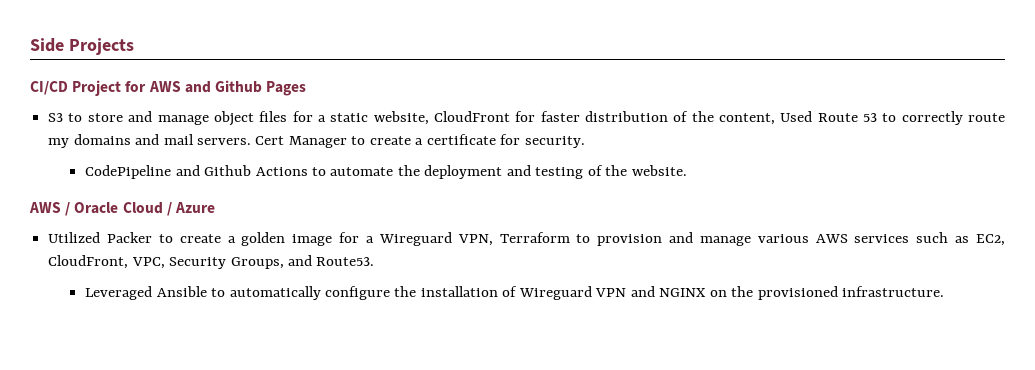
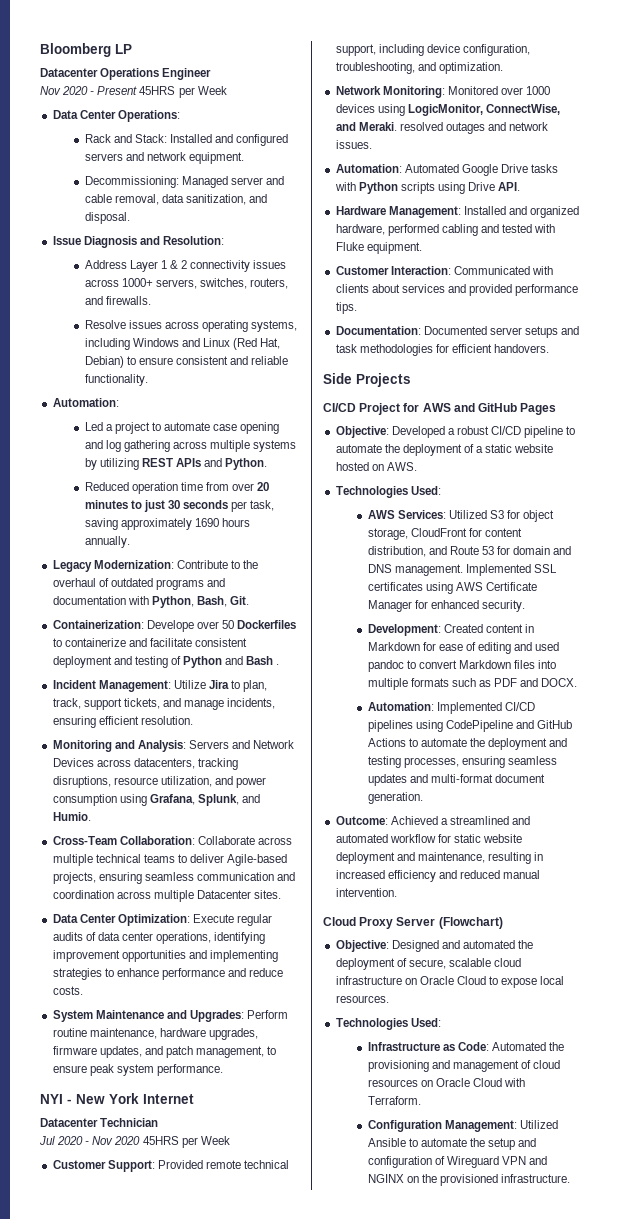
(30, 45) none -> [40,43,132,57] [40,68,212,80] [40,86,227,98] [52,110,180,122] [84,134,289,146] [84,152,245,164] [84,176,285,188] [84,194,268,205] [84,212,130,224] [52,236,224,248] [84,260,287,272] [84,278,289,289] [84,296,151,305] [84,320,298,332] [84,338,281,350] [84,356,289,368] [84,374,148,386] [52,398,119,407] [84,422,280,434] [84,440,297,452] [84,458,268,470] [84,482,270,494] [84,500,275,512] [84,518,251,530] [84,536,130,548] [52,560,259,572] [52,578,226,590] [52,596,250,608] [52,620,297,632] [52,638,248,647] [52,656,280,668] [52,680,268,692] [52,698,276,710] [52,716,193,728] [52,740,295,752] [52,758,238,770] [52,776,267,788] [52,794,261,806] [52,812,91,821] [52,836,292,845] [52,854,288,866] [52,872,296,884] [52,890,282,902] [52,914,273,926] [52,932,266,944] [52,950,278,962] [52,968,284,980] [52,986,83,995] [52,1010,289,1022] [52,1028,258,1040] [52,1046,277,1058] [52,1064,223,1076] [40,1093,194,1104] [40,1118,159,1127] [39,1136,230,1148] [52,1160,290,1172] [335,44,530,56] [335,62,503,74] [335,86,551,98] [335,104,560,116] [335,122,549,134] [335,140,372,149] [335,164,559,176] [334,182,521,194] [335,206,580,218] [335,224,556,236] [335,242,422,254] [335,266,553,275] [335,284,579,296] [335,302,357,314] [335,326,580,338] [335,344,550,356] Bloomberg LP // Datacenter Operations Engineer // Nov 2020 - Present 45HRS per Week // Data Center Operations: // Rack and Stack: Installed and configured servers and network equipment. // Decommissioning: Managed server and cable removal, data sanitization, and disposal. // Issue Diagnosis and Resolution: // Address Layer 1 & 2 connectivity issues across 1000+ servers, switches, routers, and firewalls. // Resolve issues across operating systems, including Windows and Linux (Red Hat, Debian) to ensure consistent and reliable functionality. // Automation: // Led a project to automate case opening and log gathering across multiple systems by utilizing REST APIs and Python. // Reduced operation time from over 20 minutes to just 30 seconds per task, saving approximately 1690 hours annually. // Legacy Modernization: Contribute to the overhaul of outdated programs and documentation with Python, Bash, Git. // Containerization: Develope over 50 Dockerfiles to containerize and facilitate consistent deployment and testing of Python and Bash . // Incident Management: Utilize Jira to plan, track, support tickets, and manage incidents, ensuring efficient resolution. // Monitoring and Analysis: Servers and Network Devices across datacenters, tracking disruptions, resource utilization, and power consumption using Grafana, Splunk, and Humio. // Cross-Team Collaboration: Collaborate across multiple technical teams to deliver Agile-based projects, ensuring seamless communication and coordination across multiple Datacenter sites. // Data Center Optimization: Execute regular audits of data center operations, identifying improvement opportunities and implementing strategies to enhance performance and reduce costs. // System Maintenance and Upgrades: Perform routine maintenance, hardware upgrades, firmware updates, and patch management, to ensure peak system performance. // NYI - New York Internet // Datacenter Technician // Jul 2020 - Nov 2020 45HRS per Week // Customer Support: Provided remote technical support, including device configuration, troubleshooting, and optimization. // Network Monitoring: Monitored over 1000 devices using LogicMonitor, ConnectWise, and Meraki. resolved outages and network issues. // Automation: Automated Google Drive tasks with Python scripts using Drive API. // Hardware Management: Installed and organized hardware, performed cabling and tested with Fluke equipment. // Customer Interaction: Communicated with clients about services and provided performance tips. // Documentation: Documented server setups and task methodologies for efficient handovers. //
[214,80,262,93] Github -> [478,403,518,412] GitHub
[48,111,1005,126] [48,134,585,148] S3 to store and manage object files for a static website, CloudFront for faster distribution of the content, Used Route 53 to correctly route my domains and mail servers. Cert Manager to create a certificate for security. // -> [335,426,576,438] [335,444,554,456] [335,462,417,471] [335,486,441,498] [367,510,555,522] [367,528,523,540] [367,546,572,557] [367,564,558,576] [367,582,538,594] [367,600,526,612] [367,624,535,636] [367,642,560,654] [367,660,557,672] [367,678,578,690] [367,702,535,714] [367,720,443,732] Objective: Developed a robust CI/CD pipeline to automate the deployment of a static website hosted on AWS. // Technologies Used: // AWS Services: Utilized S3 for object storage, CloudFront for content distribution, and Route 53 for domain and DNS management. Implemented SSL certificates using AWS Certificate Manager for enhanced security. // Development: Created content in Markdown for ease of editing and used pandoc to convert Markdown files into multiple formats such as PDF and DOCX. // Automation: Implemented CI/CD pipelines using
[204,165,252,176] Github -> [537,720,573,729] GitHub
[587,165,687,176] [29,202,215,216] [48,232,1006,246] [48,255,375,269] [85,286,498,300] of the website. // AWS / Oracle Cloud / Azure // Utilized Packer to create a golden image for a Wireguard VPN, Terraform to provision and manage various AWS services such as EC2, CloudFront, VPC, Security Groups, and Route53. // Leveraged Ansible to automatically configure the installation -> [403,756,558,768] [367,774,546,786] [367,792,423,804] [335,816,531,825] [335,834,523,843] [335,852,544,864] [335,870,541,882] [335,888,397,897] [323,917,503,929] [335,940,534,952] [335,958,522,970] [335,976,565,988] [335,995,389,1003] [335,1018,441,1030] [367,1042,565,1051] [367,1060,561,1072] [367,1078,526,1087] [367,1096,421,1105] [367,1120,558,1132] [367,1138,537,1150] [367,1156,432,1168] processes, ensuring seamless updates and multi-format document generation. // Outcome: Achieved a streamlined and automated workflow for static website deployment and maintenance, resulting in increased efficiency and reduced manual intervention. // Cloud Proxy Server (Flowchart) // Objective: Designed and automated the deployment of secure, scalable cloud infrastructure on Oracle Cloud to expose local resources. // Technologies Used: // Infrastructure as Code: Automated the provisioning and management of cloud resources on Oracle Cloud with Terraform. // Configuration Management: Utilized Ansible to automate the setup and configuration

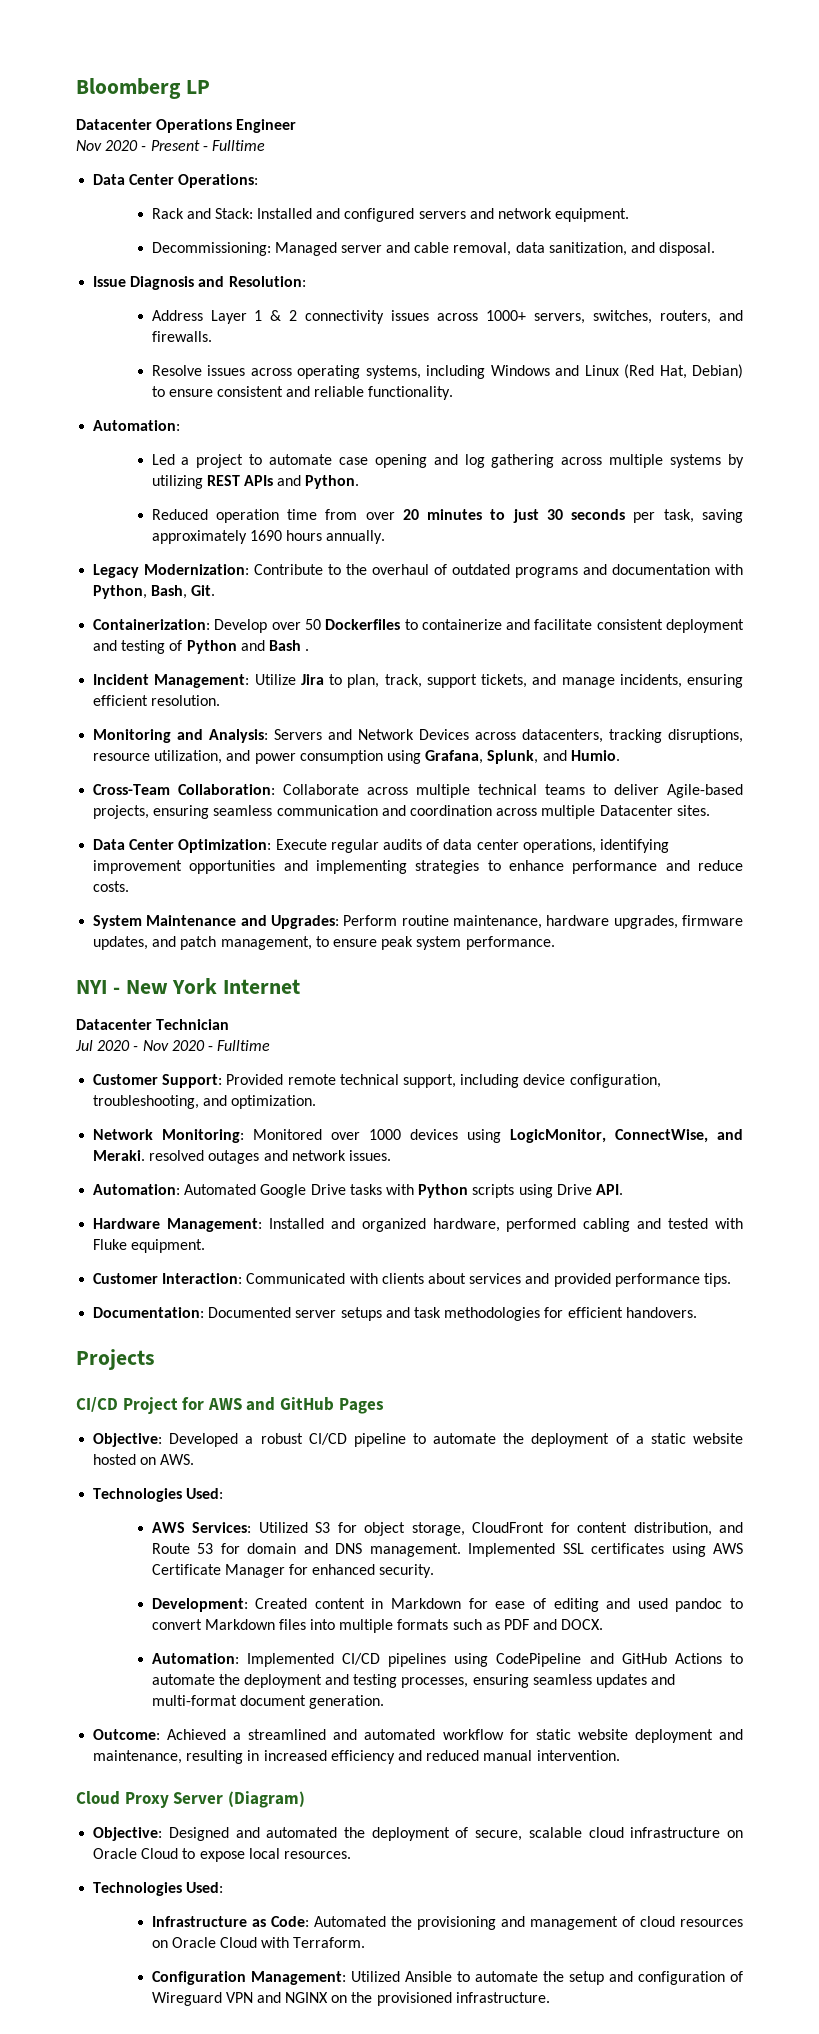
[139,86,227,98] 45HRS per Week -> [202,140,265,151] - Fulltime
[146,620,194,632] Develope -> [214,619,268,633] Develop
[142,1136,230,1148] 45HRS per Week -> [207,1040,271,1051] - Fulltime
[323,373,352,384] Side -> (697, 1312) none
[438,917,503,929] (Flowchart) -> [227,1791,305,1808] (Diagram)

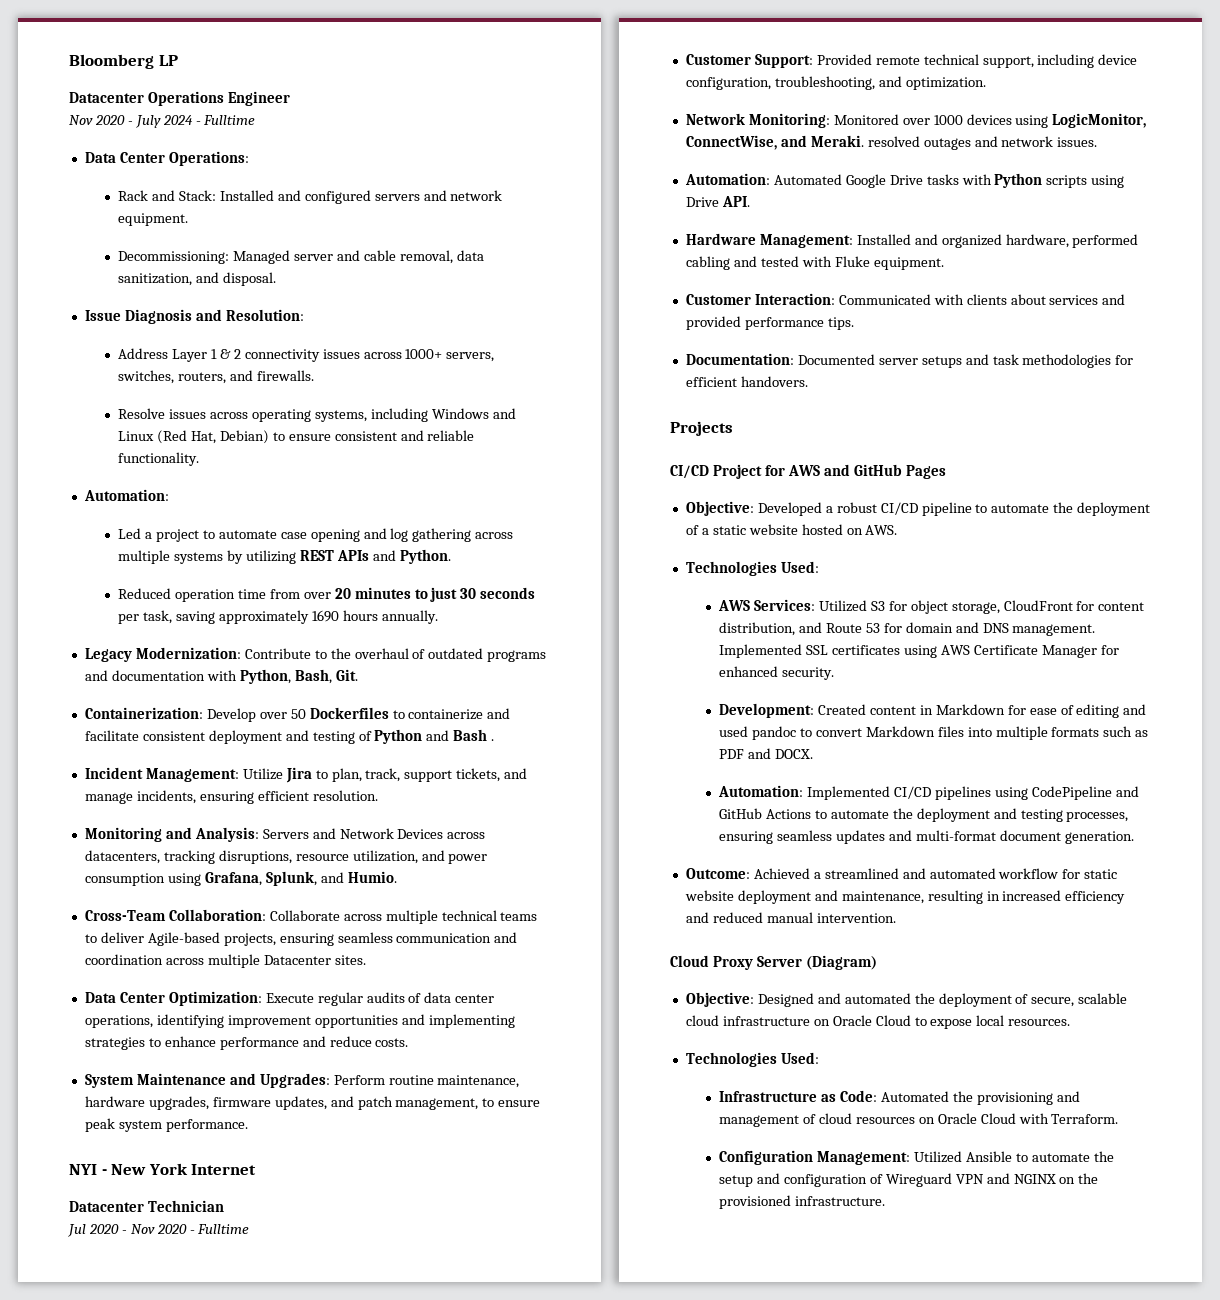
[150,140,200,151] Present -> [135,115,193,128] July 2024

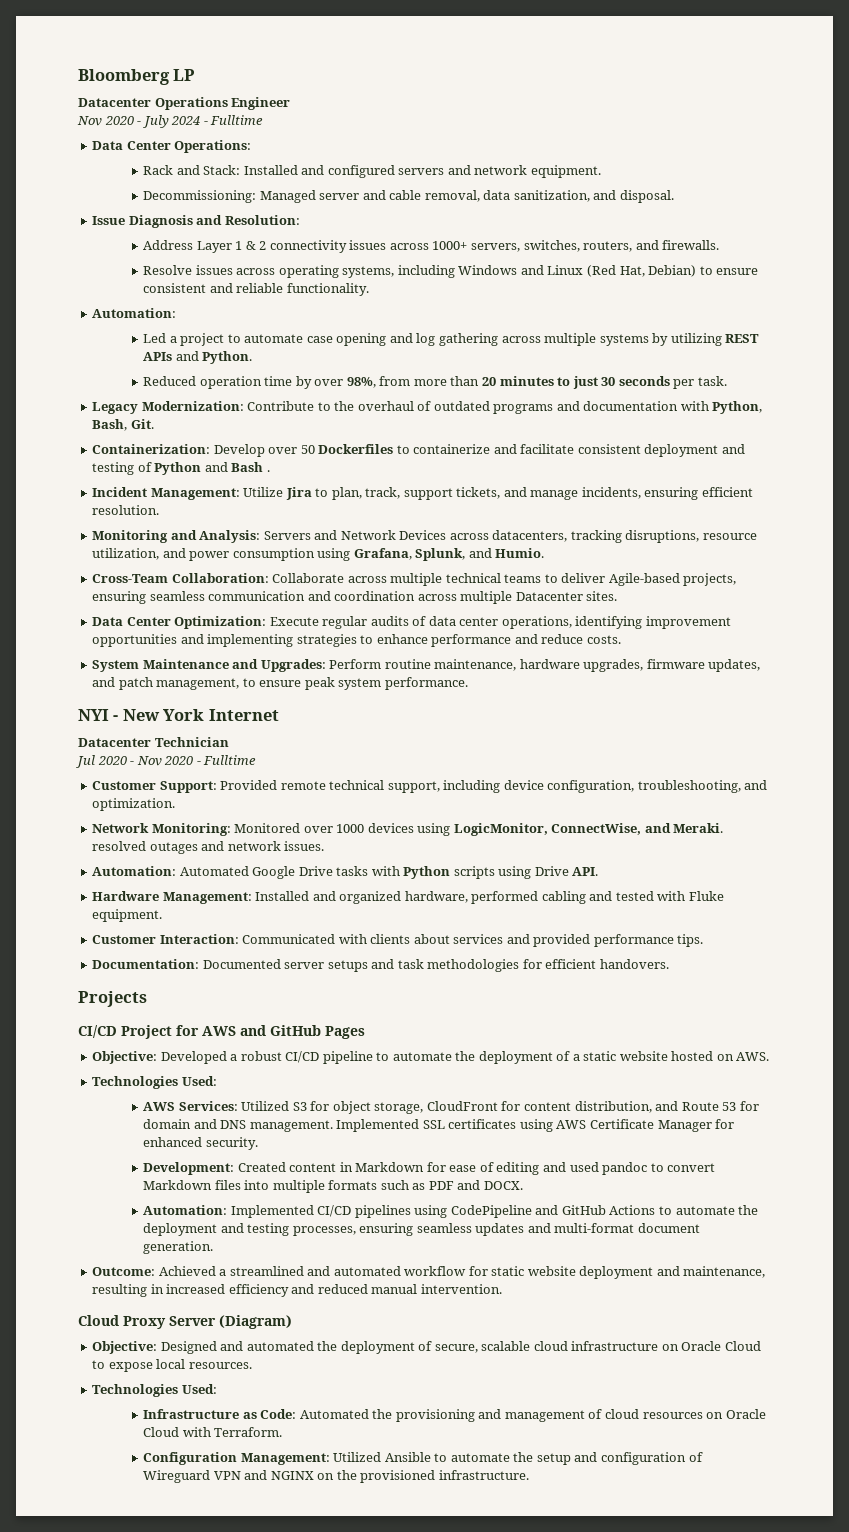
[269,589,331,599] from over -> [295,376,480,389] by over 98%, from more than
[143,610,438,624] task, saving approximately 1690 hours annually. -> [697,376,727,386] task.

